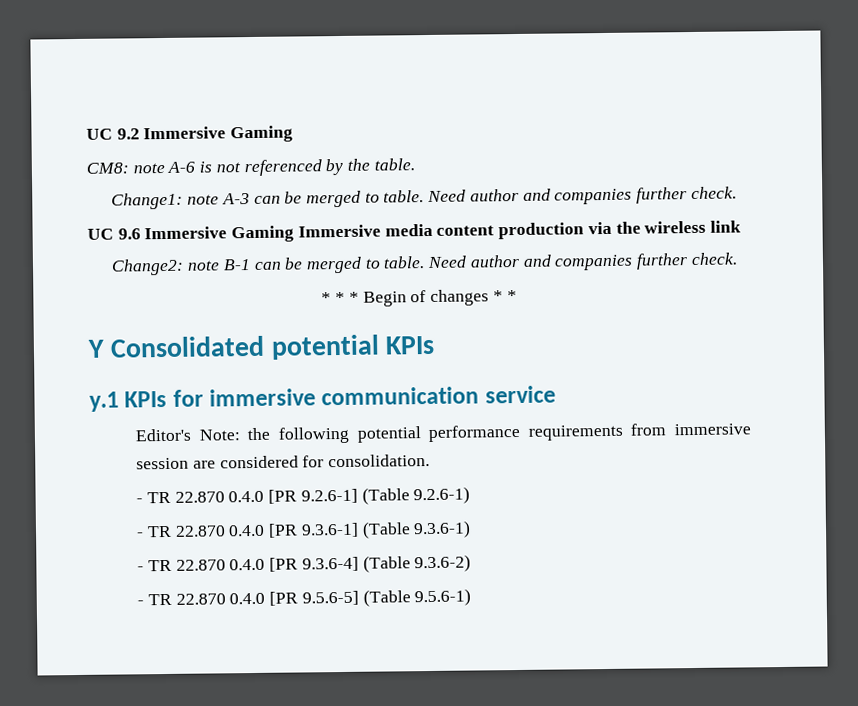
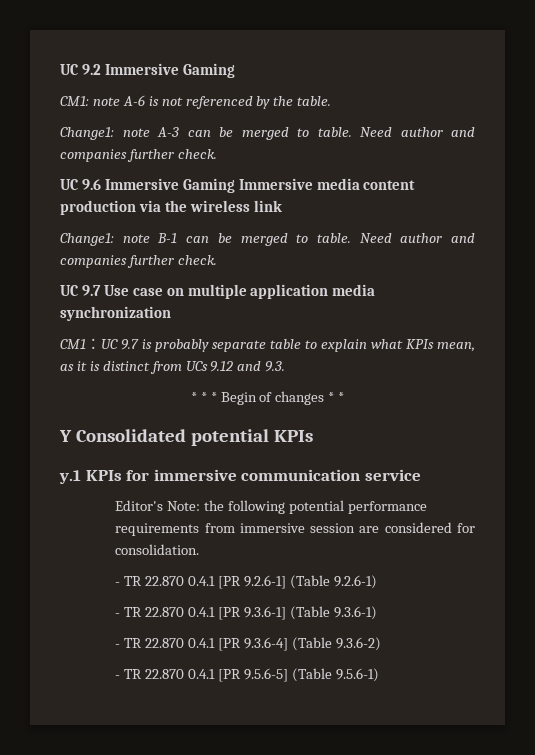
[86,162,129,174] CM8: -> [60,96,89,106] CM1:
[111,258,185,276] Change2: -> [60,233,114,246] Change1:
(738, 259) none -> [60,284,376,299] [60,306,171,321] [60,338,475,352] [60,361,286,374] // UC 9.7 Use case on multiple application media synchronization // CM1：UC 9.7 is probably separate table to explain what KPIs mean, as it is distinct from UCs 9.12 and 9.3.
[228,490,265,503] 0.4.0 -> [187,576,215,586] 0.4.1
[228,524,266,537] 0.4.0 -> [187,607,215,617] 0.4.1
[229,558,266,571] 0.4.0 -> [187,638,215,648] 0.4.1
[229,592,266,605] 0.4.0 -> [187,669,215,679] 0.4.1

